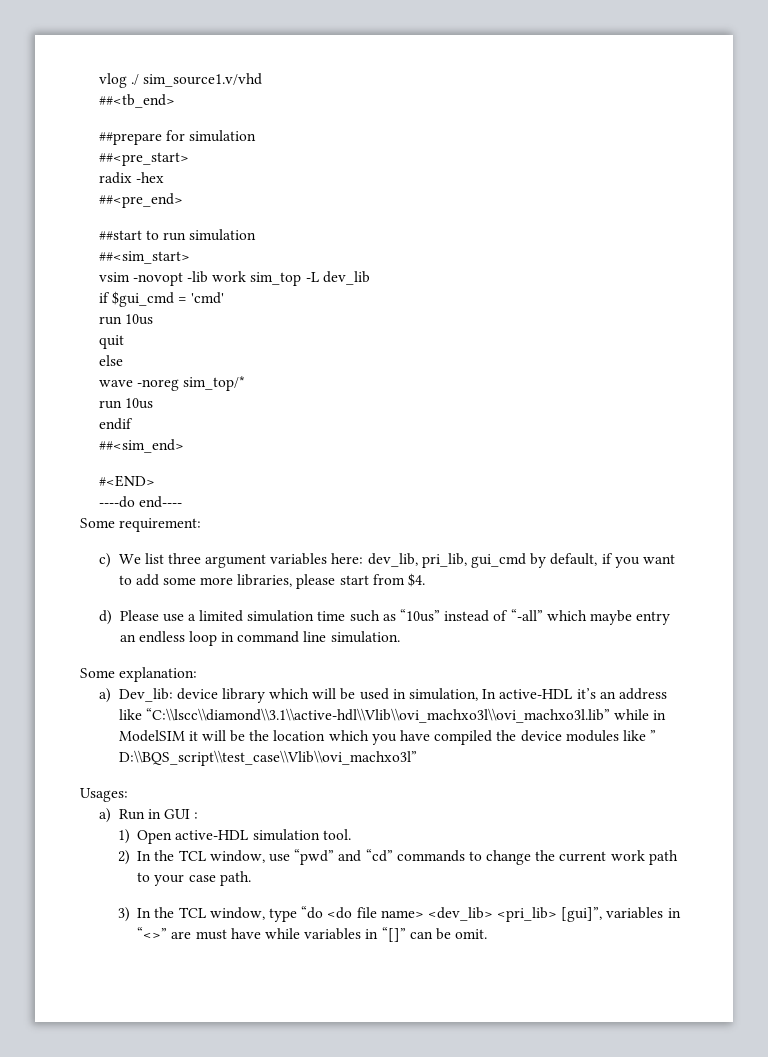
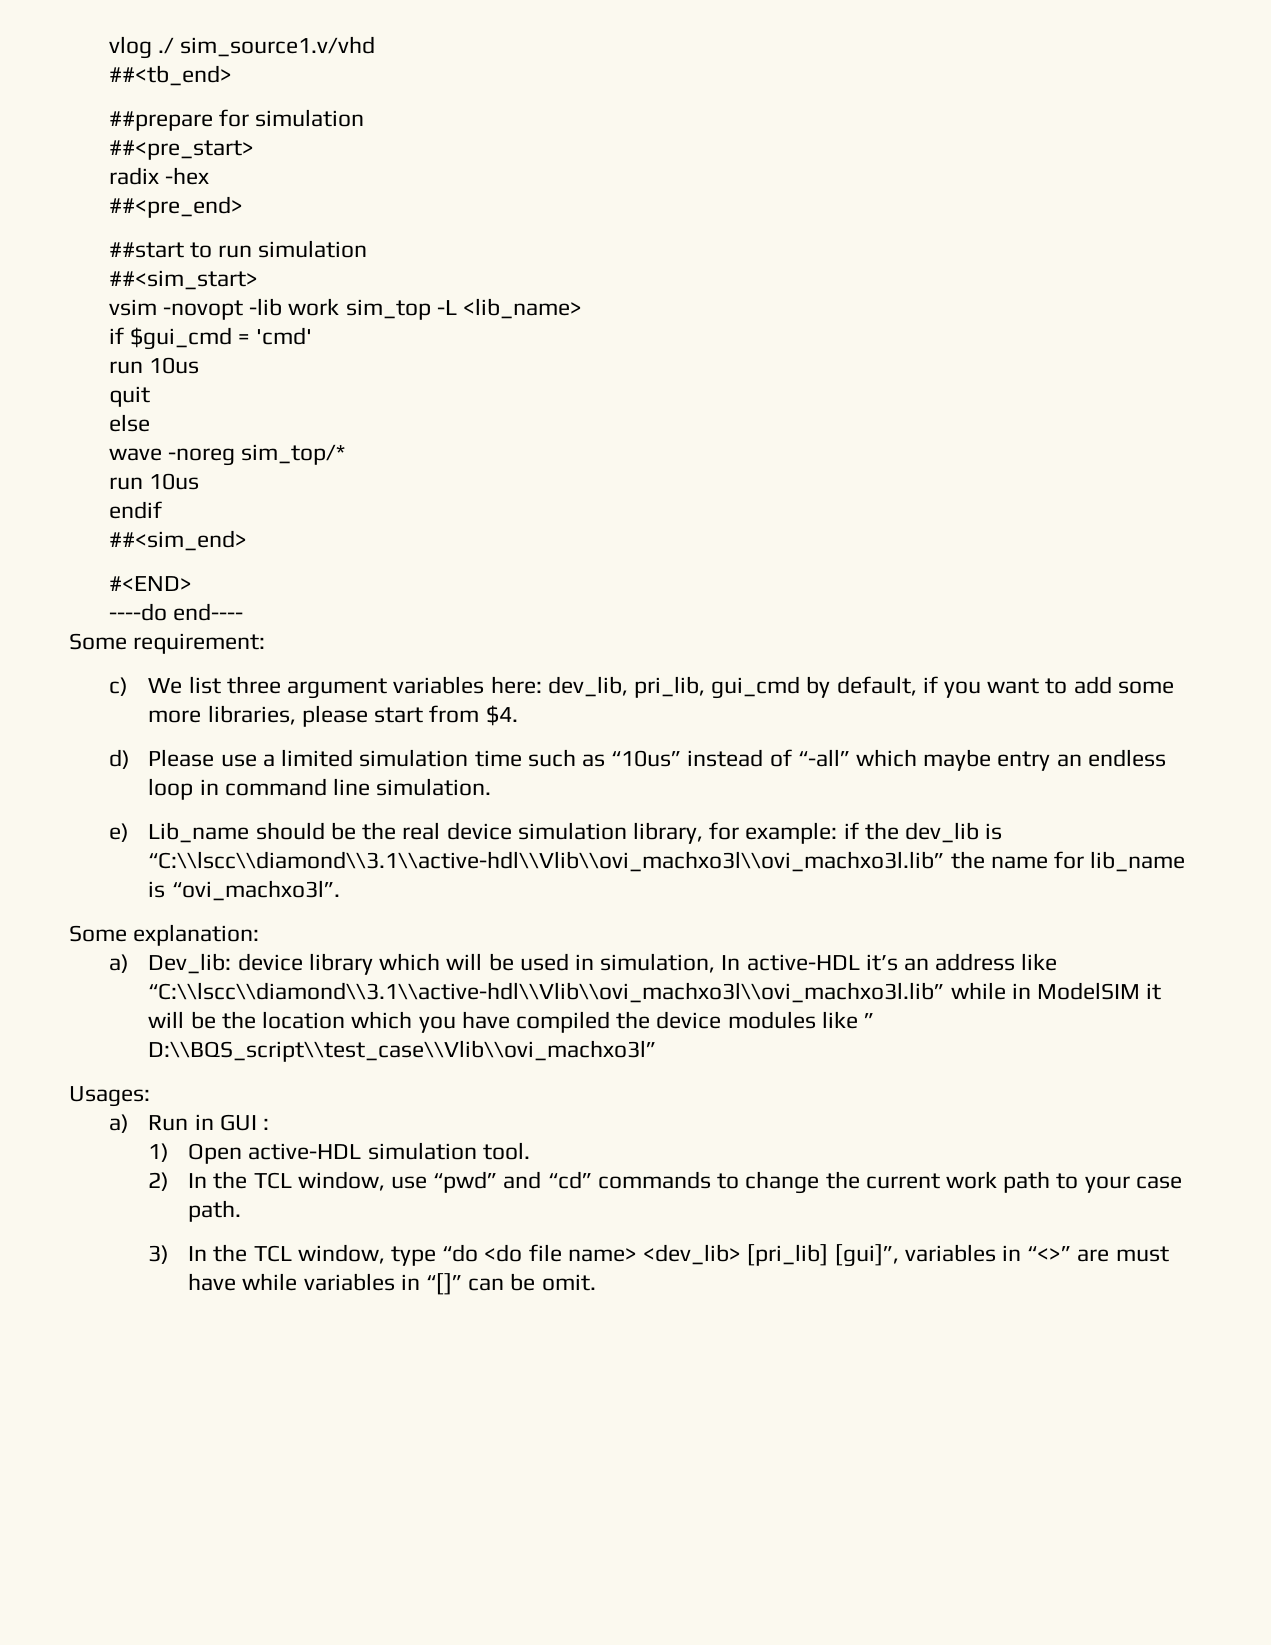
[322,271,370,285] dev_lib -> [463,298,583,319] <lib_name>
(400, 637) none -> [108,822,1003,844] [148,851,1186,872] [148,880,340,901] // e) Lib_name should be the real device simulation library, for example: if the dev_lib is “C:\\lscc\\diamond\\3.1\\active-hdl\\Vlib\\ovi_machxo3l\\ovi_machxo3l.lib” the name for lib_name is “ovi_machxo3l”.
[497,907,558,922] <pri_lib> -> [747,1244,829,1266] [pri_lib]

